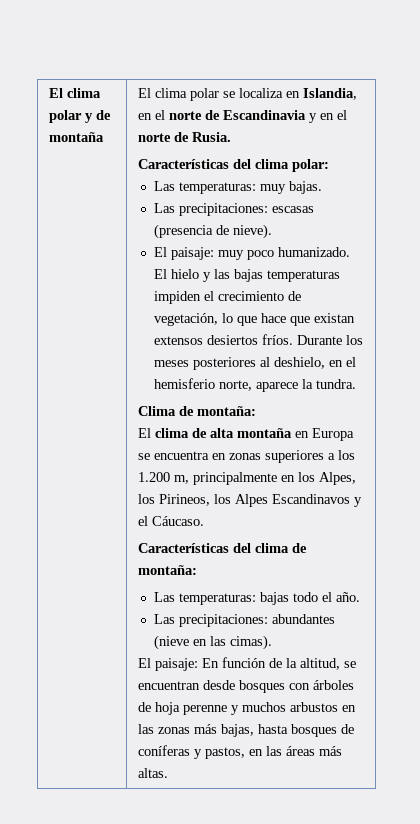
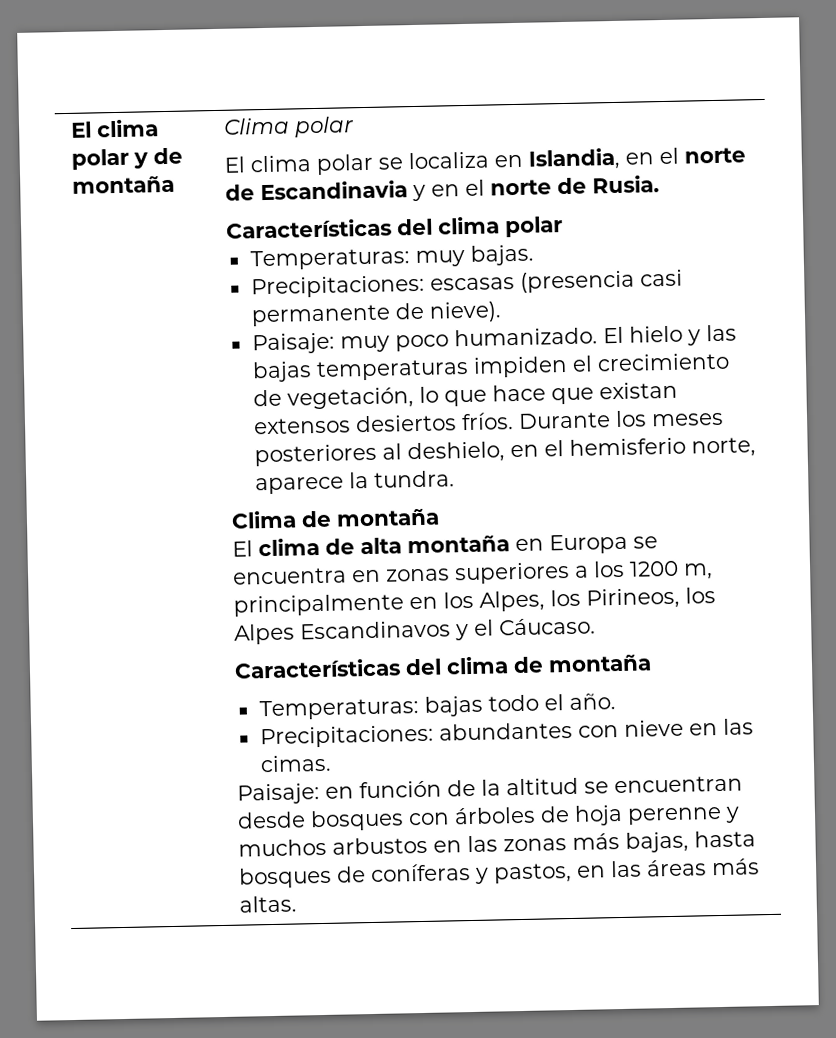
(104, 137) none -> [222,116,354,138] Clima polar //
[291,159,329,172] [153,181,256,194] polar: // Las temperaturas: -> [503,216,563,238] [249,248,410,271] polar // Temperaturas:
[153,203,314,216] [153,224,213,239] Las precipitaciones: escasas (presencia -> [250,269,683,299] [250,304,391,327] Precipitaciones: escasas (presencia casi permanente
[153,247,214,260] El paisaje: -> [251,332,335,355] Paisaje:
[196,406,256,416] montaña: -> [335,507,440,527] montaña
[137,472,170,482] 1.200 -> [628,560,679,577] 1200
[137,565,197,575] [153,592,256,605] montaña: // Las temperaturas: -> [547,653,652,673] [258,698,419,721] montaña // Temperaturas:
[153,614,335,627] [153,635,272,650] [137,658,219,671] Las precipitaciones: abundantes (nieve en las cimas). // El paisaje: En -> [259,718,754,749] [259,754,332,773] [236,783,354,805] Precipitaciones: abundantes con nieve en las cimas. // Paisaje: en
[299,658,340,670] altitud, -> [505,777,579,796] altitud

